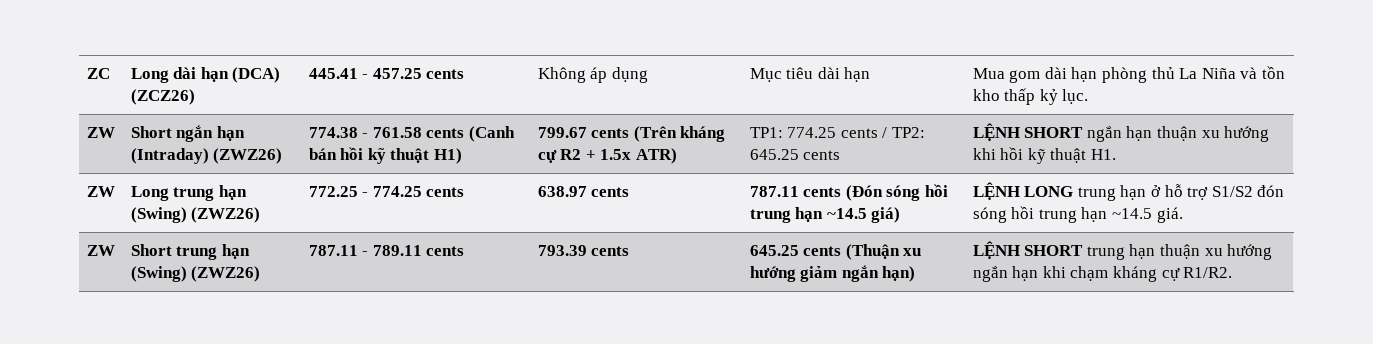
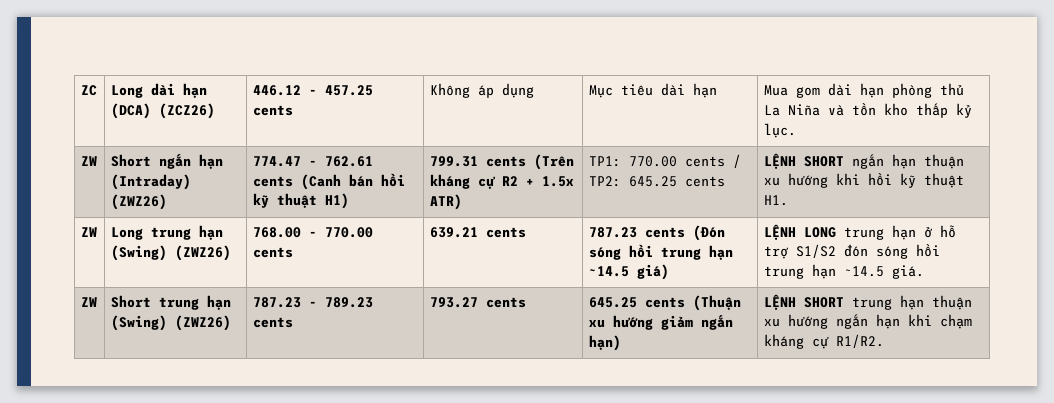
[308,68,358,79] 445.41 -> [252,85,301,96] 446.12
[308,127,422,138] 774.38 - 761.58 -> [252,156,373,167] 774.47 - 762.61
[537,127,587,138] 799.67 -> [429,156,478,167] 799.31
[787,127,837,138] 774.25 -> [628,156,677,167] 770.00
[308,186,465,197] [537,186,630,197] [749,186,799,197] 772.25 - 774.25 cents | 638.97 cents | 787.11 -> [252,227,373,238] [252,247,293,258] [429,227,526,238] [588,227,637,238] 768.00 - 770.00 cents | 639.21 cents | 787.23
[308,245,465,256] [537,245,587,256] 787.11 - 789.11 cents | 793.39 -> [252,297,373,308] [252,317,293,328] [429,297,478,308] 787.23 - 789.23 cents | 793.27

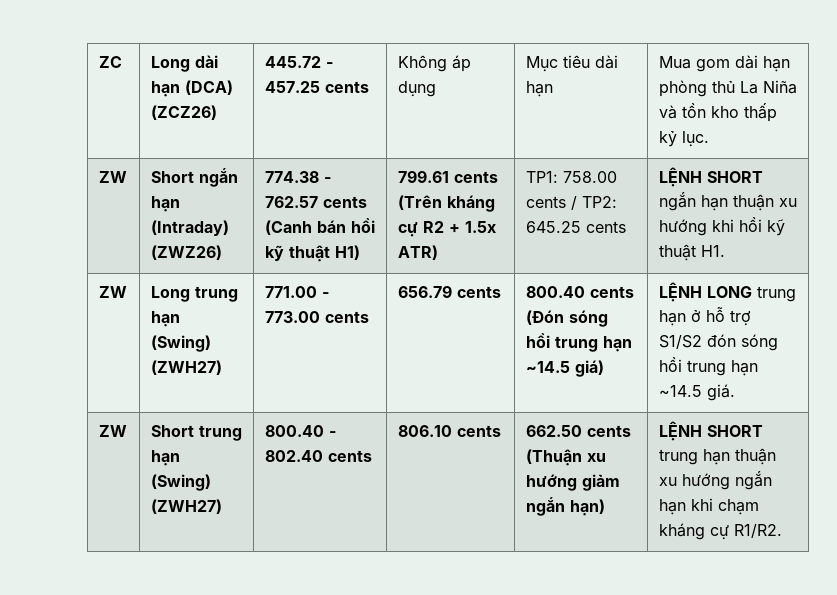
[252,85,301,96] 446.12 -> [264,56,321,68] 445.72
[252,156,373,167] 774.47 - 762.61 -> [264,171,331,183] [264,196,318,208] 774.38 - 762.57
[429,156,478,167] 799.31 -> [397,170,449,183] 799.61
[628,156,677,167] 770.00 -> [562,171,617,183] 758.00
[174,245,231,261] [252,227,373,238] [252,247,293,258] [429,227,526,238] [588,227,637,238] (ZWZ26) | 768.00 - 770.00 cents | 639.21 cents | 787.23 -> [150,360,222,375] [264,286,329,298] [264,311,369,323] [397,285,501,298] [525,286,585,298] (ZWH27) | 771.00 - 773.00 cents | 656.79 cents | 800.40
[174,315,231,331] [252,297,373,308] [252,317,293,328] [429,297,526,308] [588,297,637,308] (ZWZ26) | 787.23 - 789.23 cents | 793.27 cents | 645.25 -> [150,499,222,514] [264,425,336,437] [264,450,372,462] [397,425,501,437] [525,425,582,437] (ZWH27) | 800.40 - 802.40 cents | 806.10 cents | 662.50

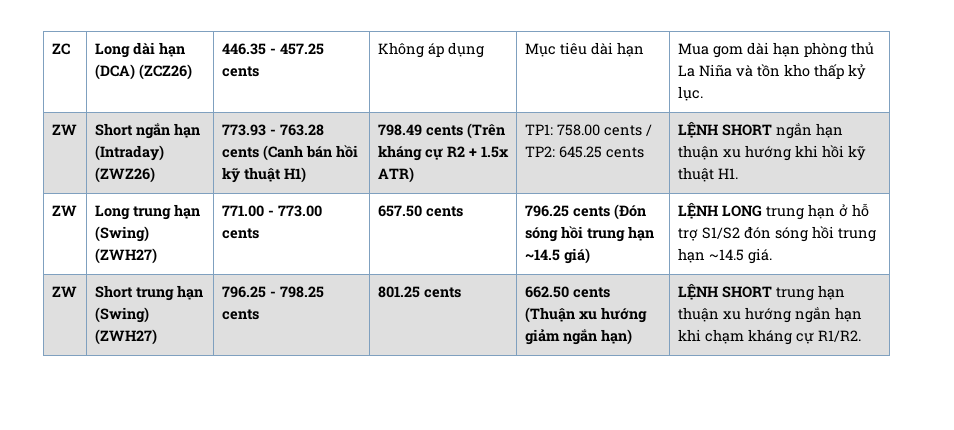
[264,56,321,68] 445.72 -> [221,43,266,55] 446.35
[264,171,331,183] [264,196,318,208] 774.38 - 762.57 -> [221,124,324,136] 773.93 - 763.28
[397,170,449,183] 799.61 -> [377,124,422,136] 798.49
[397,285,501,298] [525,286,585,298] 656.79 cents | 800.40 -> [377,205,463,217] [524,205,569,217] 657.50 cents | 796.25
[264,425,336,437] [264,450,372,462] [397,425,452,437] 800.40 - 802.40 cents | 806.10 -> [221,286,324,298] [221,309,259,320] [377,286,420,298] 796.25 - 798.25 cents | 801.25

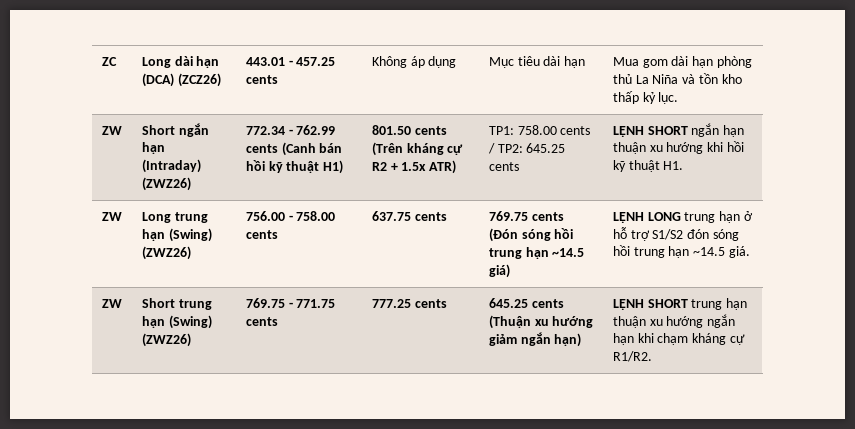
[221,43,266,55] 446.35 -> [245,57,285,66] 443.01
[221,124,324,136] 773.93 - 763.28 -> [245,125,336,135] 772.34 - 762.99
[377,124,422,136] 798.49 -> [371,125,411,135] 801.50
[94,248,157,264] [221,205,322,217] [221,228,259,239] [377,205,463,217] [524,205,569,217] (ZWH27) | 771.00 - 773.00 cents | 657.50 cents | 796.25 -> [141,246,191,260] [245,211,336,221] [245,230,278,239] [371,211,447,221] [488,211,528,221] (ZWZ26) | 756.00 - 758.00 cents | 637.75 cents | 769.75
[94,329,157,345] [221,286,324,298] [221,309,259,320] [377,286,461,298] [524,286,569,298] (ZWH27) | 796.25 - 798.25 cents | 801.25 cents | 662.50 -> [141,333,191,347] [245,298,336,308] [245,317,278,326] [371,299,447,308] [488,298,528,308] (ZWZ26) | 769.75 - 771.75 cents | 777.25 cents | 645.25

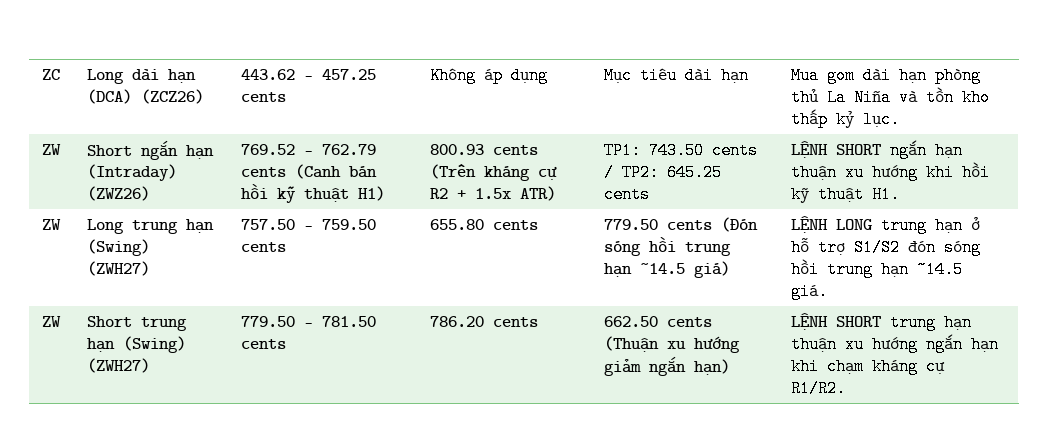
[245,57,285,66] 443.01 -> [241,69,296,80] 443.62
[245,125,336,135] 772.34 - 762.99 -> [241,144,377,155] 769.52 - 762.79
[371,125,411,135] 801.50 -> [430,144,485,155] 800.93
[517,125,557,135] 758.00 -> [649,142,705,159] 743.50
[141,246,191,260] [245,211,336,221] [245,230,278,239] [371,211,447,221] [488,211,528,221] (ZWZ26) | 756.00 - 758.00 cents | 637.75 cents | 769.75 -> [87,261,151,276] [241,219,377,230] [241,242,287,252] [430,219,539,230] [604,219,659,230] (ZWH27) | 757.50 - 759.50 cents | 655.80 cents | 779.50
[141,333,191,347] [245,298,336,308] [245,317,278,326] [371,299,447,308] [488,298,528,308] (ZWZ26) | 769.75 - 771.75 cents | 777.25 cents | 645.25 -> [87,358,151,373] [241,316,377,327] [241,339,287,349] [430,316,539,327] [604,316,659,327] (ZWH27) | 779.50 - 781.50 cents | 786.20 cents | 662.50

